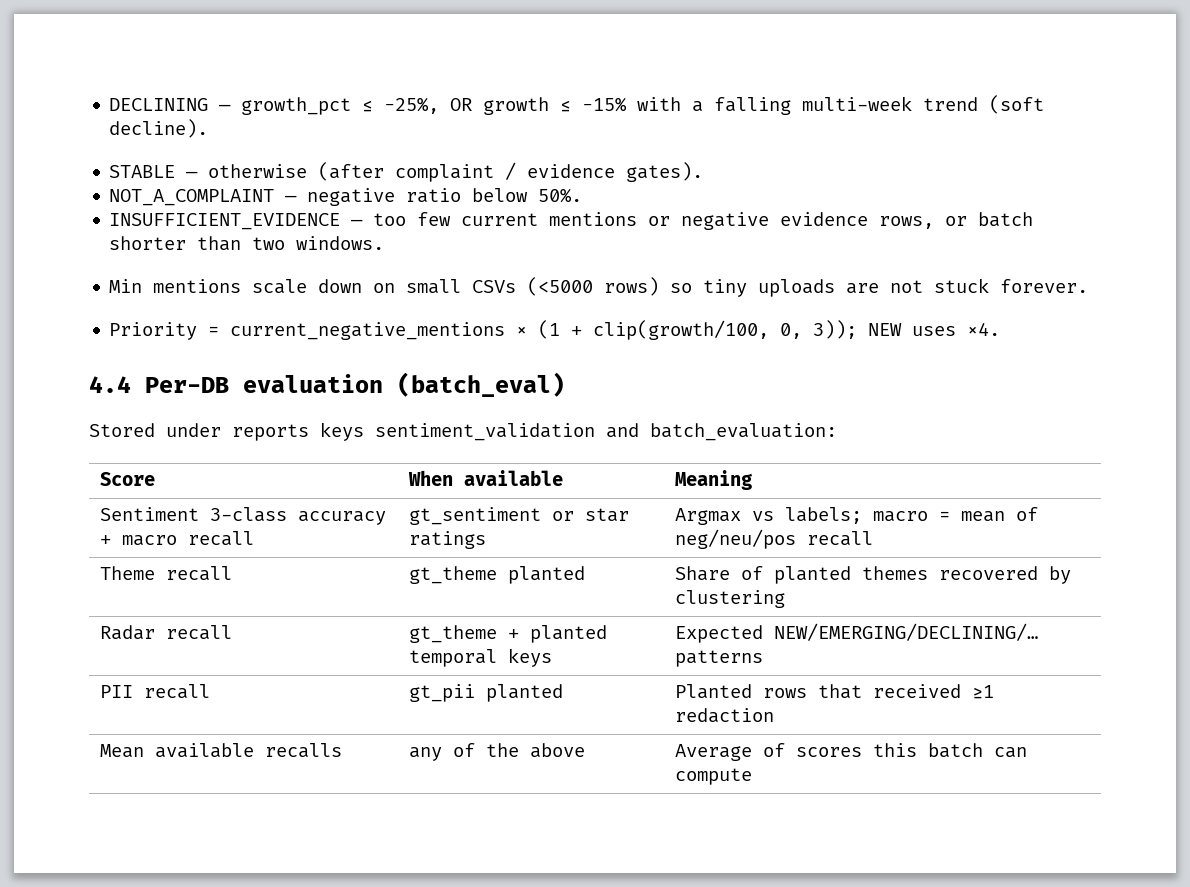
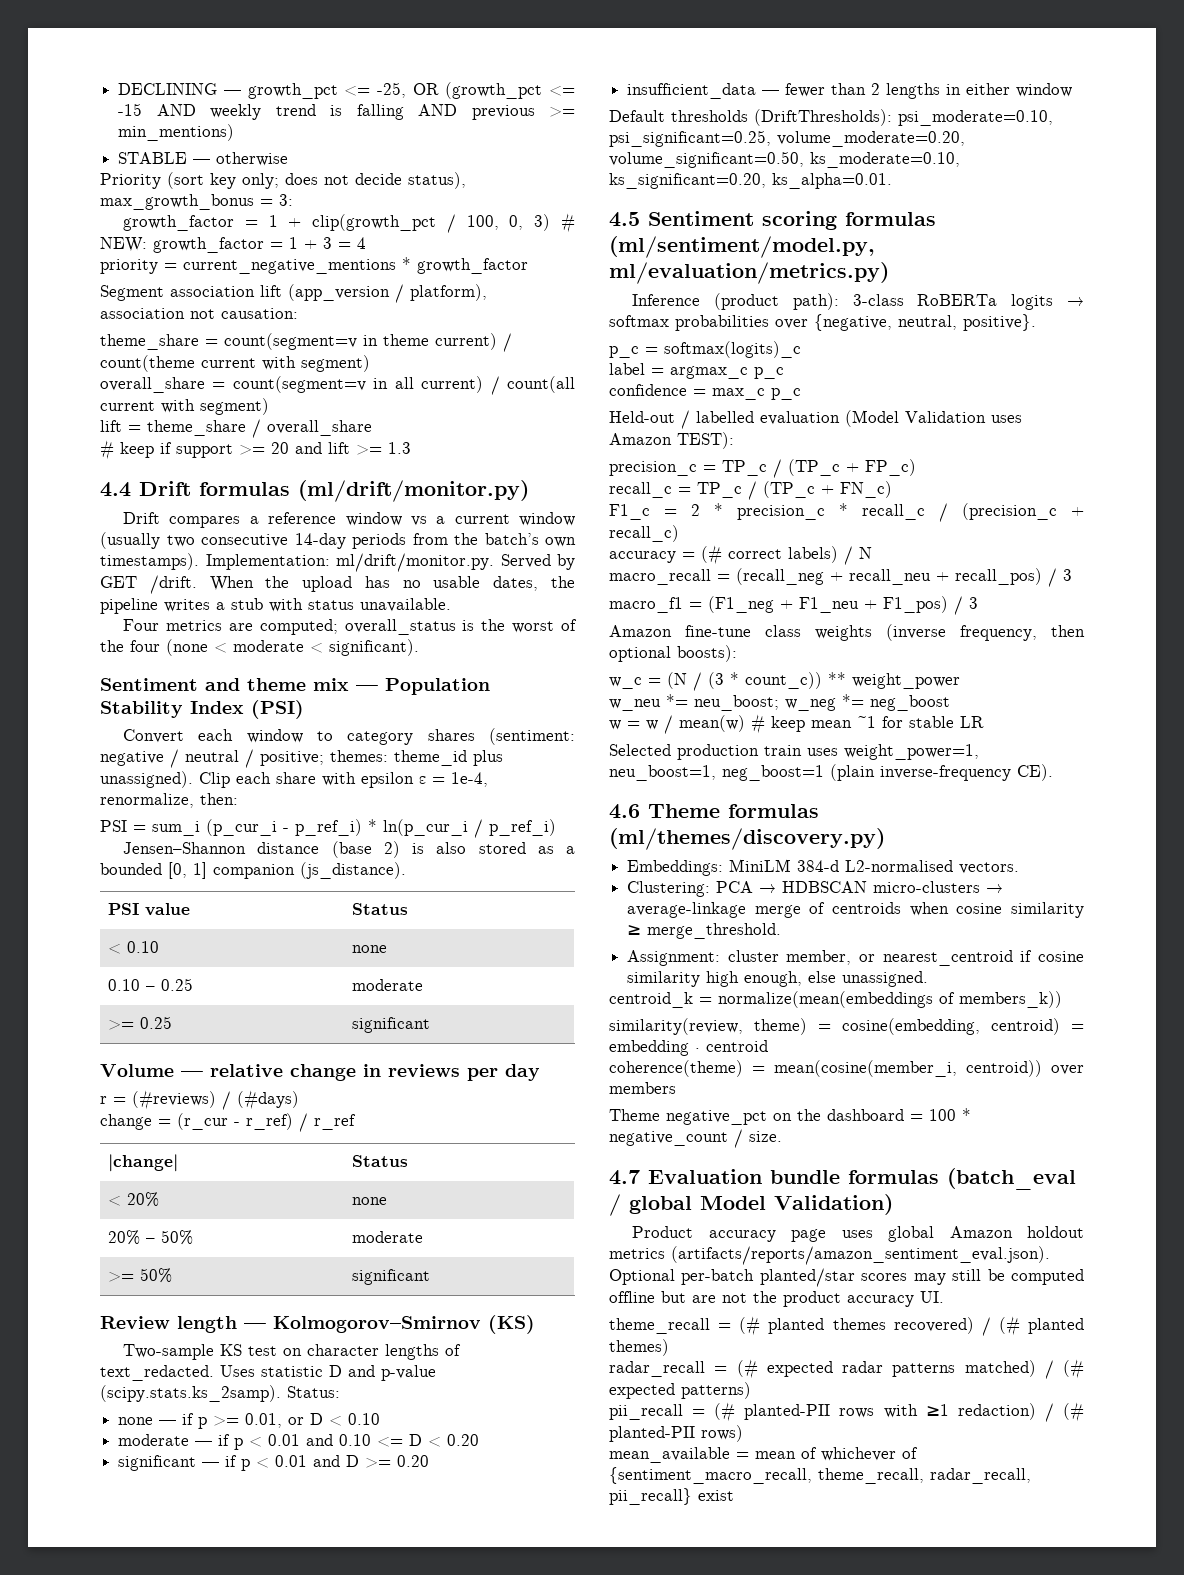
[362,95,1045,115] [109,119,209,138] [109,162,704,182] [109,188,583,206] [109,212,1034,230] [109,236,385,251] [109,277,1089,297] [109,320,1001,340] [89,372,565,397] [89,422,837,441] [99,472,155,486] [407,470,563,486] [674,470,752,490] [99,507,386,525] [99,531,254,546] [408,507,629,525] [408,531,486,549] [674,507,1038,525] [674,529,873,549] [99,566,232,581] [408,566,585,584] [674,566,1071,584] [674,590,785,608] [99,625,232,640] [408,625,607,643] [408,648,552,667] [674,623,1038,643] [674,650,763,667] [99,684,210,699] [408,684,563,702] [674,684,994,699] [674,708,774,723] [99,743,342,758] [408,743,585,761] [674,743,1027,761] [674,768,752,785] ≤ −25%, OR growth ≤ −15% with a falling multi-week trend (soft decline). // STABLE — otherwise (after complaint / evidence gates). // NOT_A_COMPLAINT — negative ratio below 50%. // INSUFFICIENT_EVIDENCE — too few current mentions or negative evidence rows, or batch shorter than two windows. // Min mentions scale down on small CSVs (<5000 rows) so tiny uploads are not stuck forever. // Priority = current_negative_mentions × (1 + clip(growth/100, 0, 3)); NEW uses ×4. // 4.4 Per-DB evaluation (batch_eval) // Stored under reports keys sentiment_validation and batch_evaluation: // Score | When available | Meaning // Sentiment 3-class accuracy + macro recall | gt_sentiment or star ratings | Argmax vs labels; macro = mean of neg/neu/pos recall // Theme recall | gt_theme planted | Share of planted themes recovered by clustering // Radar recall | gt_theme + planted temporal keys | Expected NEW/EMERGING/DECLINING/… patterns // PII recall | gt_pii planted | Planted rows that received ≥1 redaction // Mean available recalls | any of the above | Average of scores this batch can compute -> [344,82,575,99] [118,103,575,120] [118,124,235,141] [118,152,289,166] [100,172,466,189] [100,194,293,210] [122,213,575,233] [100,237,366,253] [100,257,528,274] [100,284,487,303] [100,308,298,319] [100,333,512,352] [100,355,370,372] [100,376,576,395] [100,398,269,415] [100,419,372,438] [100,440,411,460] [100,480,529,502] [122,512,576,528] [100,532,576,549] [100,553,575,572] [100,575,575,594] [100,598,451,614] [122,619,578,635] [100,639,419,656] [100,678,490,695] [100,700,304,719] [122,728,575,745] [100,749,503,768] [100,771,488,788] [100,793,238,808] [100,819,556,838] [122,841,576,858] [100,862,406,879] [107,903,190,916] [351,903,408,915] [107,941,159,954] [351,945,387,953] [107,978,193,991] [351,979,423,991] [107,1016,172,1030] [351,1017,430,1033] [100,1064,540,1081] [100,1090,299,1110] [100,1113,356,1132] [107,1154,178,1172] [351,1155,408,1167] [107,1192,159,1207] [351,1197,387,1205] [107,1230,193,1245] [351,1231,423,1243] [107,1268,172,1283] [351,1269,430,1285] [100,1315,535,1334] [122,1344,461,1360] [100,1365,436,1381] [100,1385,340,1402] [118,1413,381,1429] [118,1434,480,1450] [118,1455,430,1471] [627,83,1073,99] [609,109,1053,126] [609,130,965,147] [609,151,960,168] [609,173,892,189] [609,211,936,230] [609,236,875,258] [609,262,889,284] [631,293,1084,310] [609,314,1036,331] [609,341,801,358] [609,363,784,379] [609,384,801,400] [609,410,1022,429] [609,432,734,449] [609,459,916,478] [609,481,892,500] [609,503,1084,522] [609,525,679,542] [609,545,872,565] [609,568,1072,587] [609,596,978,615] [609,624,1085,641] [609,645,737,662] [609,672,960,691] [609,694,950,711] [609,714,984,734] [609,744,979,760] [609,764,1053,781] [609,804,819,819] [609,828,885,850] [627,859,1020,876] [627,881,1004,897] [627,902,1084,918] [627,923,782,939] [627,950,1084,966] [627,971,929,987] [609,991,1062,1008] [609,1018,1084,1035] [609,1040,768,1056] [609,1060,1084,1077] [609,1082,676,1094] [609,1108,971,1125] [609,1129,782,1148] [609,1168,1076,1190] [609,1194,893,1216] [631,1226,1084,1242] [609,1246,1050,1265] [609,1268,1084,1287] [609,1291,944,1307] [609,1316,1084,1336] [609,1339,669,1356] [609,1359,1084,1379] [609,1382,751,1399] [609,1402,1084,1422] [609,1425,743,1442] [609,1447,918,1463] [609,1467,1031,1484] [609,1488,734,1505] <= -25, OR (growth_pct <= -15 AND weekly trend is falling AND previous >= min_mentions) // STABLE — otherwise // Priority (sort key only; does not decide status), max_growth_bonus = 3: // growth_factor = 1 + clip(growth_pct / 100, 0, 3) # NEW: growth_factor = 1 + 3 = 4 // priority = current_negative_mentions * growth_factor // Segment association lift (app_version / platform), association not causation: // theme_share = count(segment=v in theme current) / count(theme current with segment) // overall_share = count(segment=v in all current) / count(all current with segment) // lift = theme_share / overall_share // # keep if support >= 20 and lift >= 1.3 // 4.4 Drift formulas (ml/drift/monitor.py) // Drift compares a reference window vs a current window (usually two consecutive 14-day periods from the batch’s own timestamps). Implementation: ml/drift/monitor.py. Served by GET /drift. When the upload has no usable dates, the pipeline writes a stub with status unavailable. // Four metrics are computed; overall_status is the worst of the four (none < moderate < significant). // Sentiment and theme mix — Population Stability Index (PSI) // Convert each window to category shares (sentiment: negative / neutral / positive; themes: theme_id plus unassigned). Clip each share with epsilon ε = 1e-4, renormalize, then: // PSI = sum_i (p_cur_i - p_ref_i) * ln(p_cur_i / p_ref_i) // Jensen–Shannon distance (base 2) is also stored as a bounded [0, 1] companion (js_distance). // PSI value | Status // < 0.10 | none // 0.10 – 0.25 | moderate // >= 0.25 | significant // Volume — relative change in reviews per day // r = (#reviews) / (#days) // change = (r_cur - r_ref) / r_ref // |change| | Status // < 20% | none // 20% – 50% | moderate // >= 50% | significant // Review length — Kolmogorov–Smirnov (KS) // Two-sample KS test on character lengths of text_redacted. Uses statistic D and p-value (scipy.stats.ks_2samp). Status: // none — if p >= 0.01, or D < 0.10 // moderate — if p < 0.01 and 0.10 <= D < 0.20 // significant — if p < 0.01 and D >= 0.20 // insufficient_data — fewer than 2 lengths in either window // Default thresholds (DriftThresholds): psi_moderate=0.10, psi_significant=0.25, volume_moderate=0.20, volume_significant=0.50, ks_moderate=0.10, ks_significant=0.20, ks_alpha=0.01. // 4.5 Sentiment scoring formulas (ml/sentiment/model.py, ml/evaluation/metrics.py) // Inference (product path): 3-class RoBERTa logits → softmax probabilities over {negative, neutral, positive}. // p_c = softmax(logits)_c // label = argmax_c p_c // confidence = max_c p_c // Held-out / labelled evaluation (Model Validation uses Amazon TEST): // precision_c = TP_c / (TP_c + FP_c) // recall_c = TP_c / (TP_c + FN_c) // F1_c = 2 * precision_c * recall_c / (precision_c + recall_c) // accuracy = (# correct labels) / N // macro_recall = (recall_neg + recall_neu + recall_pos) / 3 // macro_f1 = (F1_neg + F1_neu + F1_pos) / 3 // Amazon fine-tune class weights (inverse frequency, then optional boosts): // w_c = (N / (3 * count_c)) ** weight_power // w_neu *= neu_boost; w_neg *= neg_boost // w = w / mean(w) # keep mean ~1 for stable LR // Selected production train uses weight_power=1, neu_boost=1, neg_boost=1 (plain inverse-frequency CE). // 4.6 Theme formulas (ml/themes/discovery.py) // Embeddings: MiniLM 384-d L2-normalised vectors. // Clustering: PCA → HDBSCAN micro-clusters → average-linkage merge of centroids when cosine similarity ≥ merge_threshold. // Assignment: cluster member, or nearest_centroid if cosine similarity high enough, else unassigned. // centroid_k = normalize(mean(embeddings of members_k)) // similarity(review, theme) = cosine(embedding, centroid) = embedding · centroid // coherence(theme) = mean(cosine(member_i, centroid)) over members // Theme negative_pct on the dashboard = 100 * negative_count / size. // 4.7 Evaluation bundle formulas (batch_eval / global Model Validation) // Product accuracy page uses global Amazon holdout metrics (artifacts/reports/amazon_sentiment_eval.json). Optional per-batch planted/star scores may still be computed offline but are not the product accuracy UI. // theme_recall = (# planted themes recovered) / (# planted themes) // radar_recall = (# expected radar patterns matched) / (# expected patterns) // pii_recall = (# planted-PII rows with ≥1 redaction) / (# planted-PII rows) // mean_available = mean of whichever of {sentiment_macro_recall, theme_recall, radar_recall, pii_recall} exist

